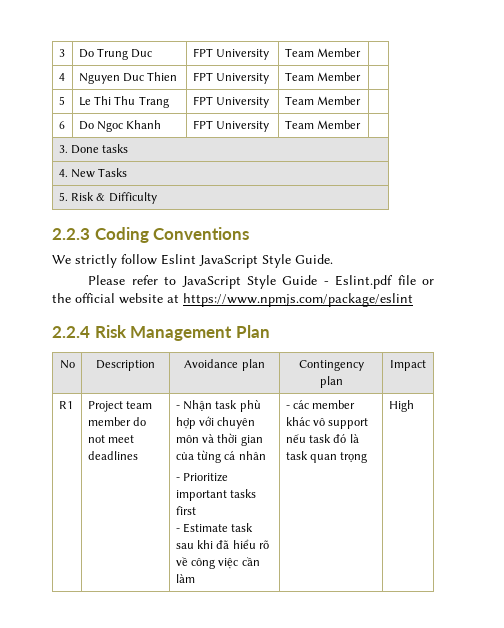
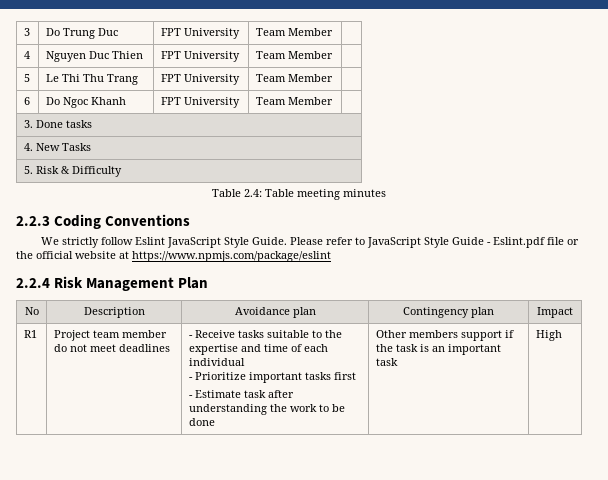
(157, 198) none -> [212,189,386,200] // Table 2.4: Table meeting minutes
(333, 259) // -> (288, 241) none
[182,400,261,412] [175,416,256,429] [175,433,263,446] [175,450,266,463] Nhận task phù hợp với chuyên môn và thời gian của từng cá nhân -> [194,330,342,338] [188,344,328,355] [188,358,245,366] Receive tasks suitable to the expertise and time of each individual
[175,539,270,549] [175,557,260,569] [175,574,195,583] [285,400,356,409] [285,417,369,429] [285,434,359,443] [285,451,368,463] sau khi đã hiểu rõ về công việc cần làm | - các member khác vô support nếu task đó là task quan trọng -> [267,390,294,398] [188,404,345,415] [188,418,215,426] [375,330,514,341] [375,344,501,355] [375,358,398,366] after understanding the work to be done | Other members support if the task is an important task

